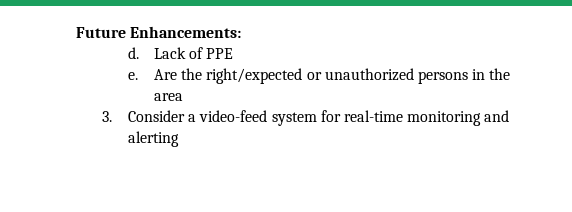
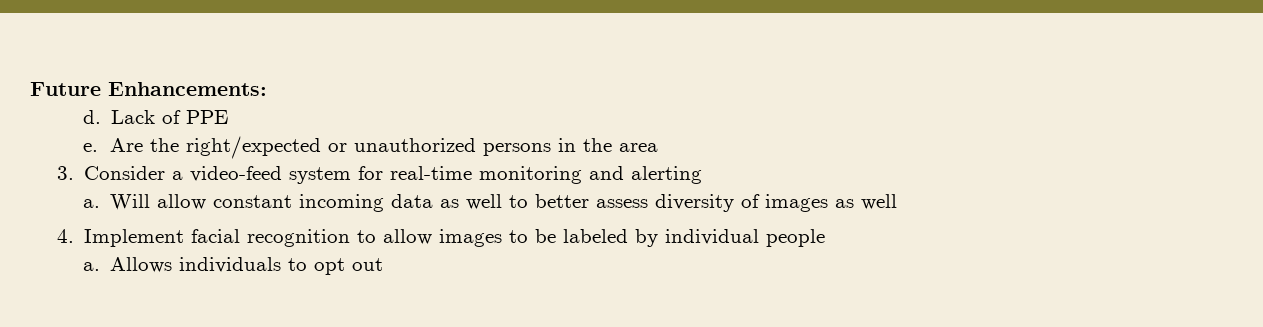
(180, 139) none -> [83,194,898,212] [56,229,825,247] [83,257,384,275] // a. Will allow constant incoming data as well to better assess diversity of images as well // 4. Implement facial recognition to allow images to be labeled by individual people // a. Allows individuals to opt out

